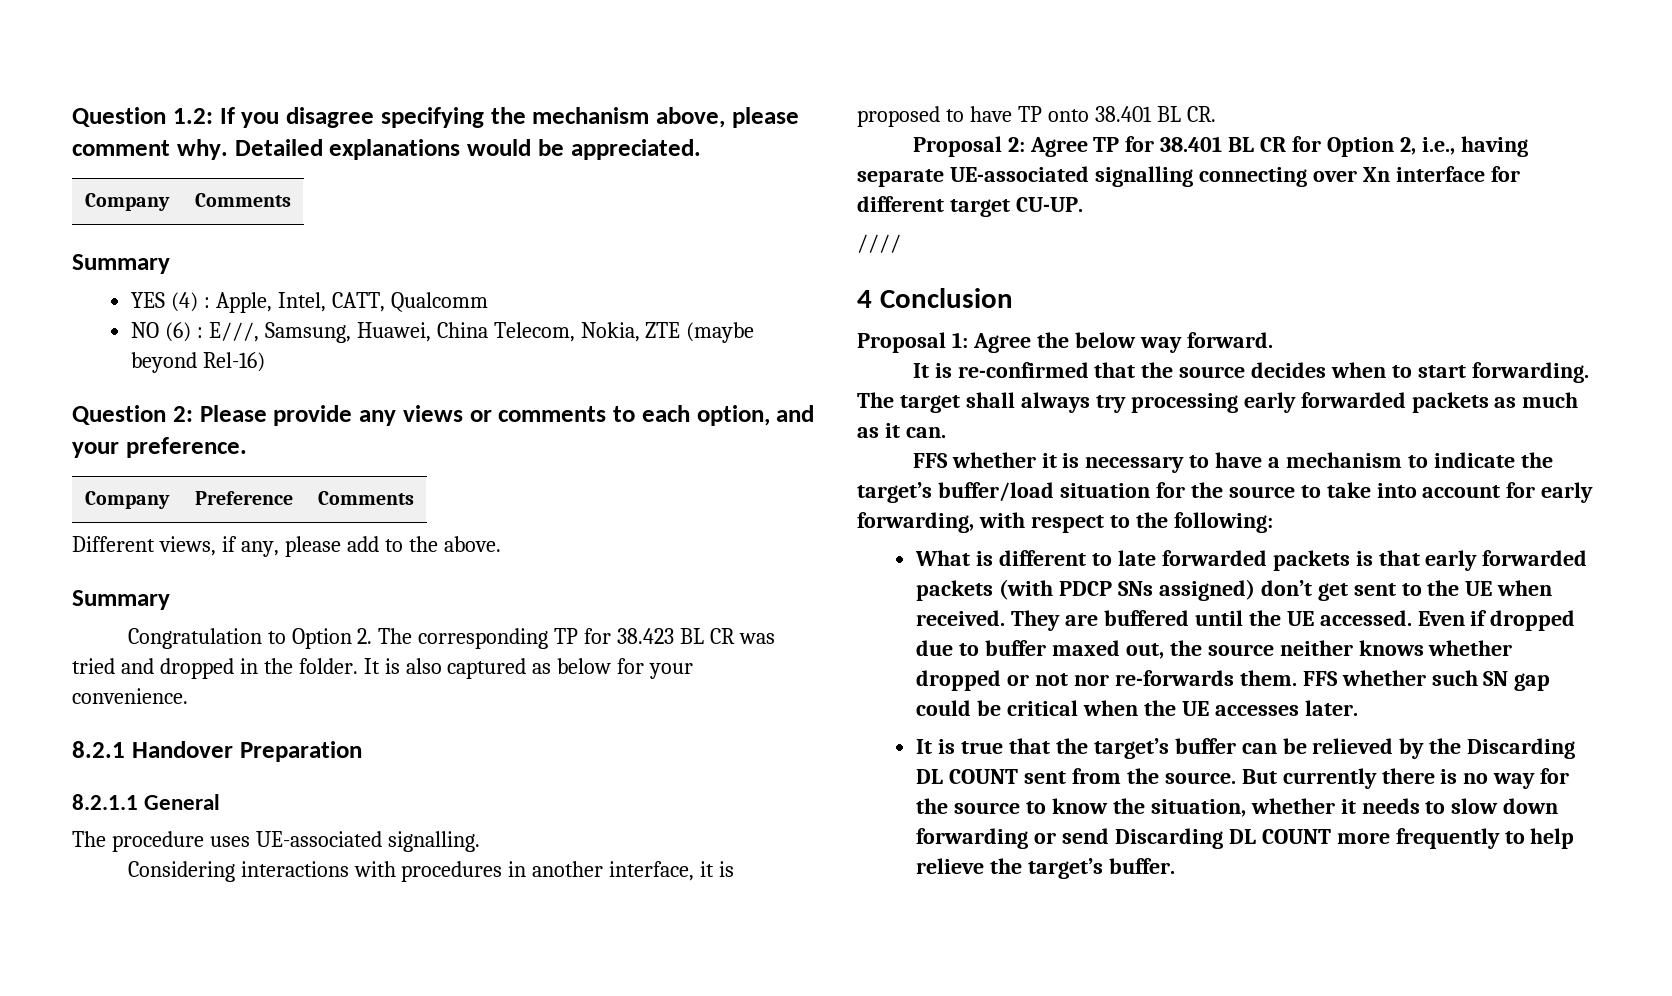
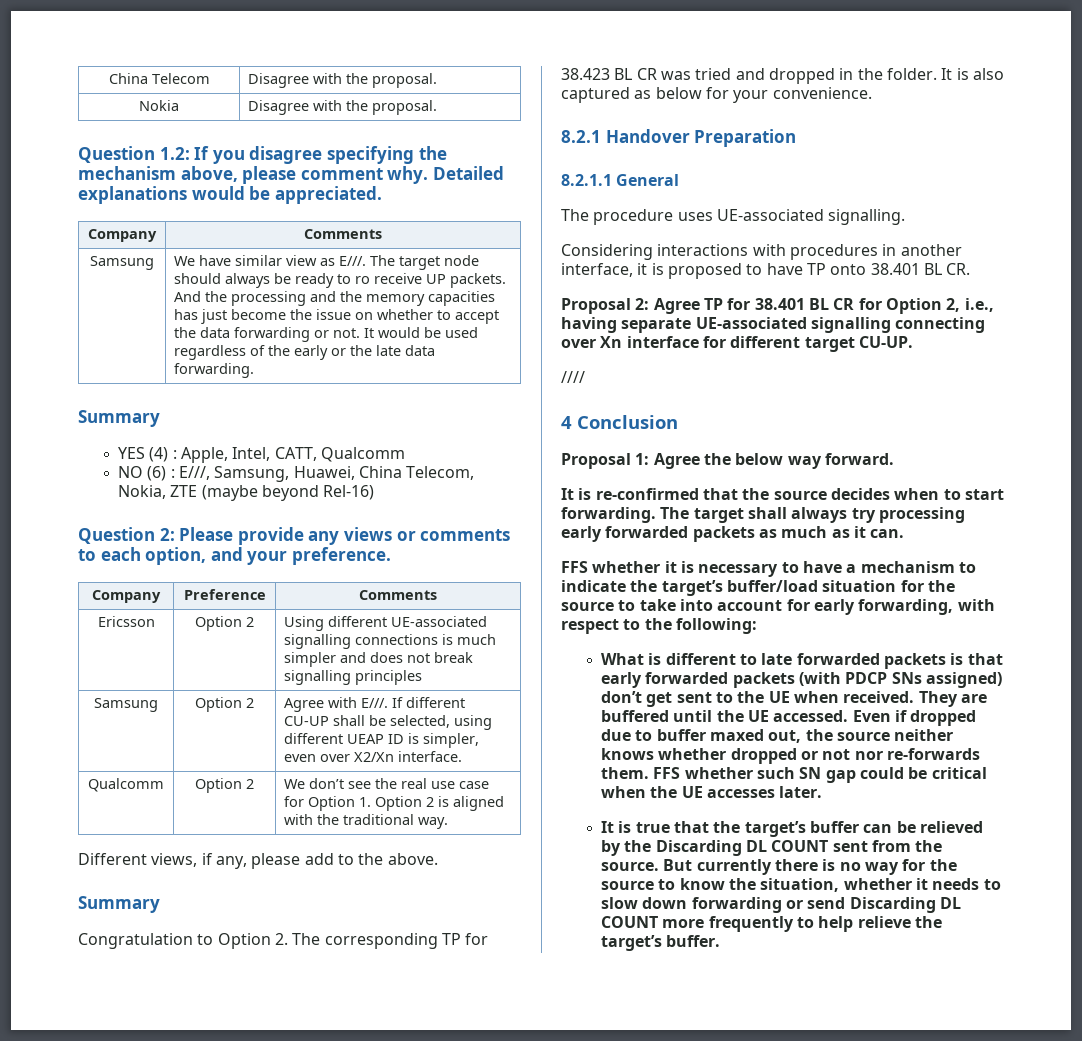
(72, 117) none -> [108,73,210,84] [248,73,438,88] [139,100,179,111] [248,100,438,115] China Telecom | Disagree with the proposal. // Nokia | Disagree with the proposal. //
(291, 200) none -> [90,256,154,270] [174,255,480,270] [174,273,507,288] [174,291,496,306] [174,309,500,324] [174,327,479,342] [174,345,436,360] [174,363,255,378] // Samsung | We have similar view as E///. The target node should always be ready to ro receive UP packets. And the processing and the memory capacities has just become the issue on whether to accept the data forwarding or not. It would be used regardless of the early or the late data forwarding.
(414, 498) none -> [97,616,155,627] [195,616,255,631] [284,616,488,631] [284,634,497,649] [284,652,474,667] [284,670,423,685] [94,698,158,712] [195,697,255,712] [284,697,466,712] [284,715,493,730] [284,733,480,748] [284,751,463,762] [88,778,164,792] [195,778,255,793] [284,778,490,789] [284,796,505,811] [284,814,449,829] // Ericsson | Option 2 | Using different UE-associated signalling connections is much simpler and does not break signalling principles // Samsung | Option 2 | Agree with E///. If different CU-UP shall be selected, using different UEAP ID is simpler, even over X2/Xn interface. // Qualcomm | Option 2 | We don’t see the real use case for Option 1. Option 2 is aligned with the traditional way.

